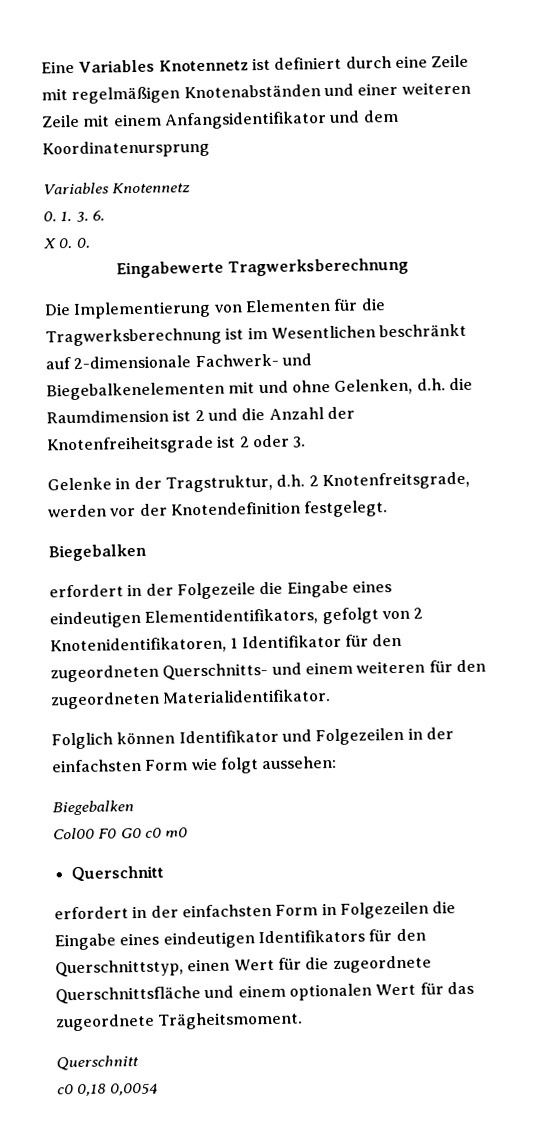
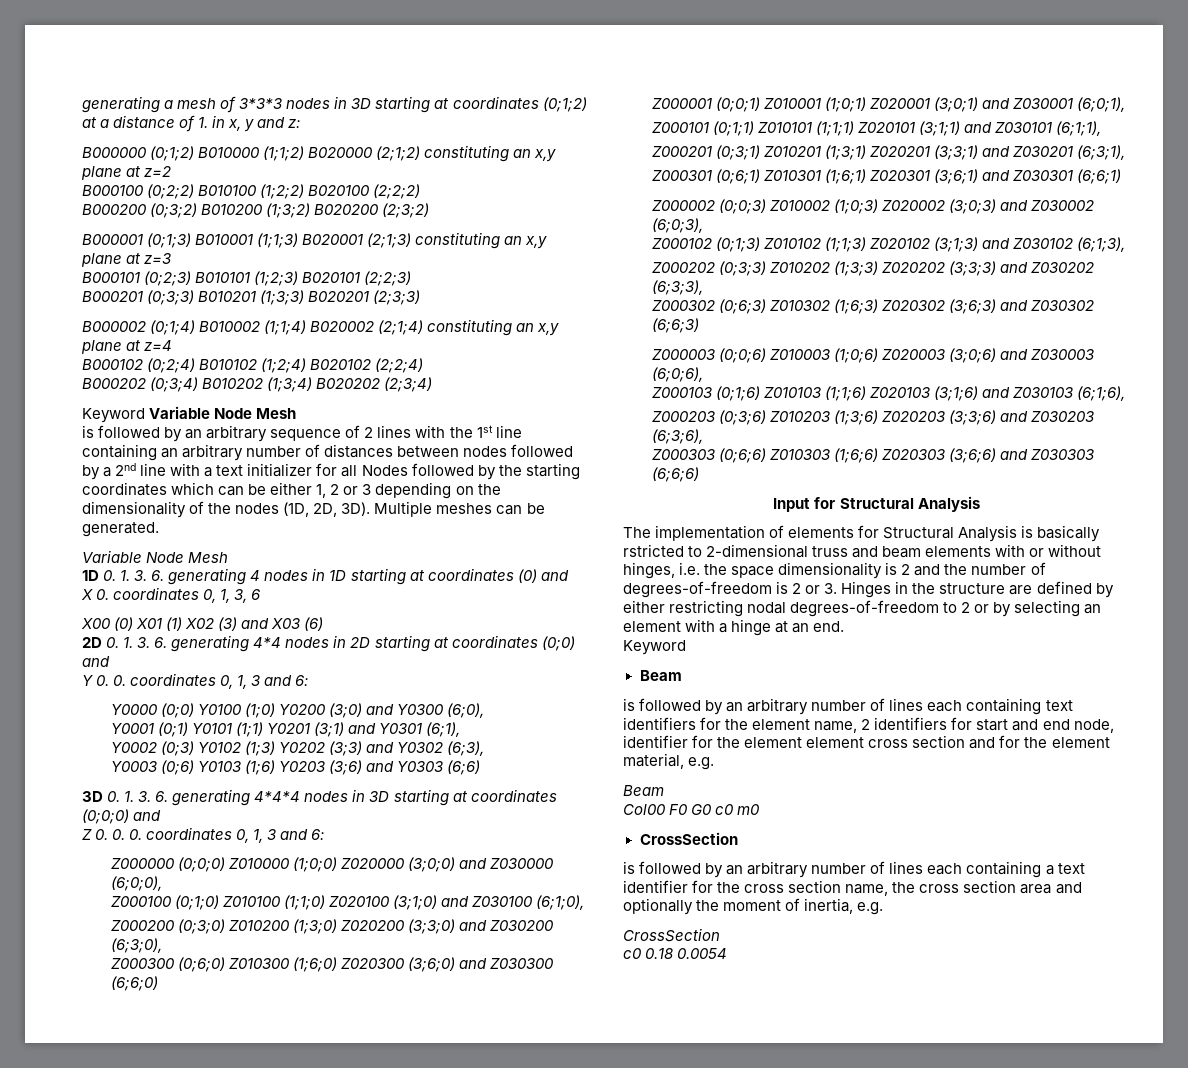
[41,54,470,74] [41,81,471,104] [42,109,399,130] [42,139,210,159] [43,182,192,195] [43,210,105,222] [43,237,91,249] [116,257,409,279] [44,298,386,319] [45,323,468,347] [45,353,312,370] [46,377,473,401] [46,406,355,424] [47,434,307,455] [47,471,470,493] [48,500,389,518] [48,543,147,562] [49,580,392,600] [49,607,424,629] [50,633,403,655] [50,659,486,683] [50,689,332,710] [51,727,454,750] [52,755,338,774] [52,800,134,816] Eine Variables Knotennetz ist definiert durch eine Zeile mit regelmäßigen Knotenabständen und einer weiteren Zeile mit einem Anfangsidentifikator und dem Koordinatenursprung // Variables Knotennetz // 0. 1. 3. 6. // X 0. 0. // Eingabewerte Tragwerksberechnung // Die Implementierung von Elementen für die Tragwerksberechnung ist im Wesentlichen beschränkt auf 2-dimensionale Fachwerk- und Biegebalkenelementen mit und ohne Gelenken, d.h. die Raumdimension ist 2 und die Anzahl der Knotenfreiheitsgrade ist 2 oder 3. // Gelenke in der Tragstruktur, d.h. 2 Knotenfreitsgrade, werden vor der Knotendefinition festgelegt. // Biegebalken // erfordert in der Folgezeile die Eingabe eines eindeutigen Elementidentifikators, gefolgt von 2 Knotenidentifikatoren, 1 Identifikator für den zugeordneten Querschnitts- und einem weiteren für den zugeordneten Materialidentifikator. // Folglich können Identifikator und Folgezeilen in der einfachsten Form wie folgt aussehen: // Biegebalken -> [82,96,587,113] [82,115,301,132] [82,145,557,162] [81,166,172,180] [82,184,421,199] [82,203,430,218] [82,232,548,249] [81,253,172,267] [82,271,412,286] [82,290,421,305] [82,319,560,336] [81,340,173,354] [82,358,424,373] [82,377,433,392] [82,406,297,423] [82,425,522,442] [82,444,574,461] [82,463,580,480] [82,482,501,499] [82,501,545,518] [82,522,159,537] [82,550,229,563] [82,568,569,585] [81,587,261,603] [81,617,324,631] [82,635,575,652] [82,656,110,667] [82,673,309,689] [110,703,485,718] [110,722,461,737] [110,741,485,756] [110,760,481,775] [82,789,557,806] [82,809,162,824] [82,827,325,843] [110,857,555,872] [110,876,162,891] [110,895,585,910] [110,919,555,934] [110,938,162,953] [110,957,555,972] [110,976,158,991] [651,97,1126,112] [651,121,1102,136] [651,145,1126,160] [651,169,1122,184] [651,199,1095,214] [651,218,703,233] [651,237,1126,252] [651,261,1095,276] [651,280,703,295] [651,299,1095,314] [651,318,699,333] [651,348,1095,363] [651,367,703,382] [651,386,1126,401] [651,410,1095,425] [651,429,703,444] [651,448,1095,463] [651,467,699,482] [773,496,980,512] [623,525,1101,542] [623,544,1102,558] [623,562,1046,579] [623,581,1114,598] [623,600,1102,617] [623,619,845,636] [623,640,686,655] [639,670,682,681] [623,698,1073,715] [623,717,1114,733] [623,735,1110,749] [623,753,715,770] [623,785,664,796] generating a mesh of 3*3*3 nodes in 3D starting at coordinates (0;1;2) at a distance of 1. in x, y and z: // B000000 (0;1;2) B010000 (1;1;2) B020000 (2;1;2) constituting an x,y plane at z=2 // B000100 (0;2;2) B010100 (1;2;2) B020100 (2;2;2) // B000200 (0;3;2) B010200 (1;3;2) B020200 (2;3;2) // B000001 (0;1;3) B010001 (1;1;3) B020001 (2;1;3) constituting an x,y plane at z=3 // B000101 (0;2;3) B010101 (1;2;3) B020101 (2;2;3) // B000201 (0;3;3) B010201 (1;3;3) B020201 (2;3;3) // B000002 (0;1;4) B010002 (1;1;4) B020002 (2;1;4) constituting an x,y plane at z=4 // B000102 (0;2;4) B010102 (1;2;4) B020102 (2;2;4) // B000202 (0;3;4) B010202 (1;3;4) B020202 (2;3;4) // Keyword Variable Node Mesh // is followed by an arbitrary sequence of 2 lines with the 1st line containing an arbitrary number of distances between nodes followed by a 2nd line with a text initializer for all Nodes followed by the starting coordinates which can be either 1, 2 or 3 depending on the dimensionality of the nodes (1D, 2D, 3D). Multiple meshes can be generated. // Variable Node Mesh // 1D 0. 1. 3. 6. generating 4 nodes in 1D starting at coordinates (0) and // X 0. coordinates 0, 1, 3, 6 // X00 (0) X01 (1) X02 (3) and X03 (6) // 2D 0. 1. 3. 6. generating 4*4 nodes in 2D starting at coordinates (0;0) and // Y 0. 0. coordinates 0, 1, 3 and 6: // Y0000 (0;0) Y0100 (1;0) Y0200 (3;0) and Y0300 (6;0), // Y0001 (0;1) Y0101 (1;1) Y0201 (3;1) and Y0301 (6;1), // Y0002 (0;3) Y0102 (1;3) Y0202 (3;3) and Y0302 (6;3), // Y0003 (0;6) Y0103 (1;6) Y0203 (3;6) and Y0303 (6;6) // 3D 0. 1. 3. 6. generating 4*4*4 nodes in 3D starting at coordinates (0;0;0) and // Z 0. 0. 0. coordinates 0, 1, 3 and 6: // Z000000 (0;0;0) Z010000 (1;0;0) Z020000 (3;0;0) and Z030000 (6;0;0), // Z000100 (0;1;0) Z010100 (1;1;0) Z020100 (3;1;0) and Z030100 (6;1;0), // Z000200 (0;3;0) Z010200 (1;3;0) Z020200 (3;3;0) and Z030200 (6;3;0), // Z000300 (0;6;0) Z010300 (1;6;0) Z020300 (3;6;0) and Z030300 (6;6;0) // Z000001 (0;0;1) Z010001 (1;0;1) Z020001 (3;0;1) and Z030001 (6;0;1), // Z000101 (0;1;1) Z010101 (1;1;1) Z020101 (3;1;1) and Z030101 (6;1;1), // Z000201 (0;3;1) Z010201 (1;3;1) Z020201 (3;3;1) and Z030201 (6;3;1), // Z000301 (0;6;1) Z010301 (1;6;1) Z020301 (3;6;1) and Z030301 (6;6;1) // Z000002 (0;0;3) Z010002 (1;0;3) Z020002 (3;0;3) and Z030002 (6;0;3), // Z000102 (0;1;3) Z010102 (1;1;3) Z020102 (3;1;3) and Z030102 (6;1;3), // Z000202 (0;3;3) Z010202 (1;3;3) Z020202 (3;3;3) and Z030202 (6;3;3), // Z000302 (0;6;3) Z010302 (1;6;3) Z020302 (3;6;3) and Z030302 (6;6;3) // Z000003 (0;0;6) Z010003 (1;0;6) Z020003 (3;0;6) and Z030003 (6;0;6), // Z000103 (0;1;6) Z010103 (1;1;6) Z020103 (3;1;6) and Z030103 (6;1;6), // Z000203 (0;3;6) Z010203 (1;3;6) Z020203 (3;3;6) and Z030203 (6;3;6), // Z000303 (0;6;6) Z010303 (1;6;6) Z020303 (3;6;6) and Z030303 (6;6;6) // Input for Structural Analysis // The implementation of elements for Structural Analysis is basically rstricted to 2-dimensional truss and beam elements with or without hinges, i.e. the space dimensionality is 2 and the number of degrees-of-freedom is 2 or 3. Hinges in the structure are defined by either restricting nodal degrees-of-freedom to 2 or by selecting an element with a hinge at an end. // Keyword // Beam // is followed by an arbitrary number of lines each containing text identifiers for the element name, 2 identifiers for start and end node, identifier for the element element cross section and for the element material, e.g. // Beam
[70,865,164,883] [54,901,457,920] [54,928,426,951] [55,955,432,978] [55,981,474,1005] [55,1011,304,1032] [56,1055,139,1071] [57,1082,158,1097] Querschnitt // erfordert in der einfachsten Form in Folgezeilen die Eingabe eines eindeutigen Identifikators für den Querschnittstyp, einen Wert für die zugeordnete Querschnittsfläche und einem optionalen Wert für das zugeordnete Trägheitsmoment. // Querschnitt // c0 0,18 0,0054 -> [639,832,738,845] [623,861,1085,878] [623,880,1082,896] [623,898,884,915] [623,928,720,942] [623,948,728,959] CrossSection // is followed by an arbitrary number of lines each containing a text identifier for the cross section name, the cross section area and optionally the moment of inertia, e.g. // CrossSection // c0 0.18 0.0054

